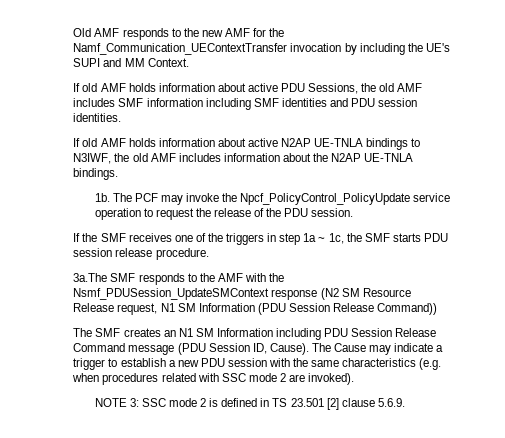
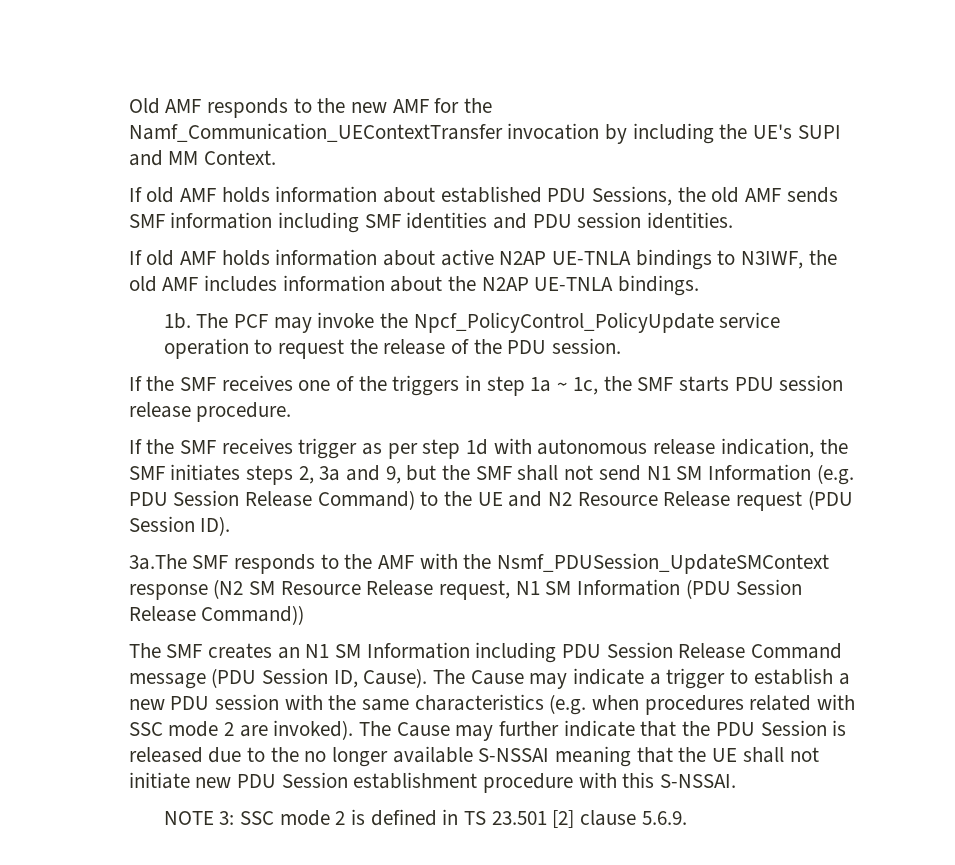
[247,83,278,92] active -> [440,186,542,203] established
[73,98,116,107] includes -> [786,187,838,203] sends
(209, 254) none -> [128,438,848,459] [128,464,854,485] [128,490,853,511] [128,516,231,536] // If the SMF receives trigger as per step 1d with autonomous release indication, the SMF initiates steps 2, 3a and 9, but the SMF shall not send N1 SM Information (e.g. PDU Session Release Command) to the UE and N2 Resource Release request (PDU Session ID).
(355, 379) none -> [359,720,847,741] [128,746,819,767] [128,772,737,793] The Cause may further indicate that the PDU Session is released due to the no longer available S-NSSAI meaning that the UE shall not initiate new PDU Session establishment procedure with this S-NSSAI.

